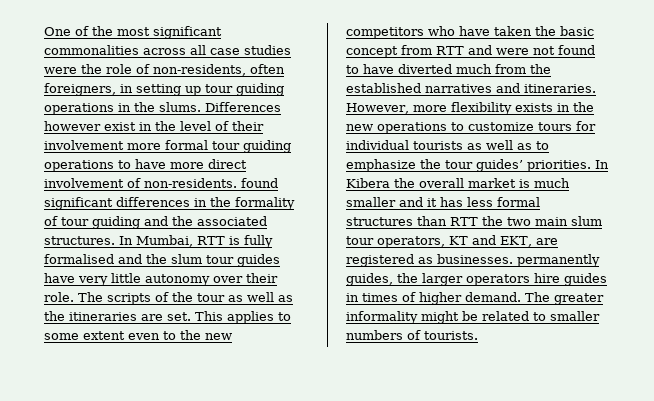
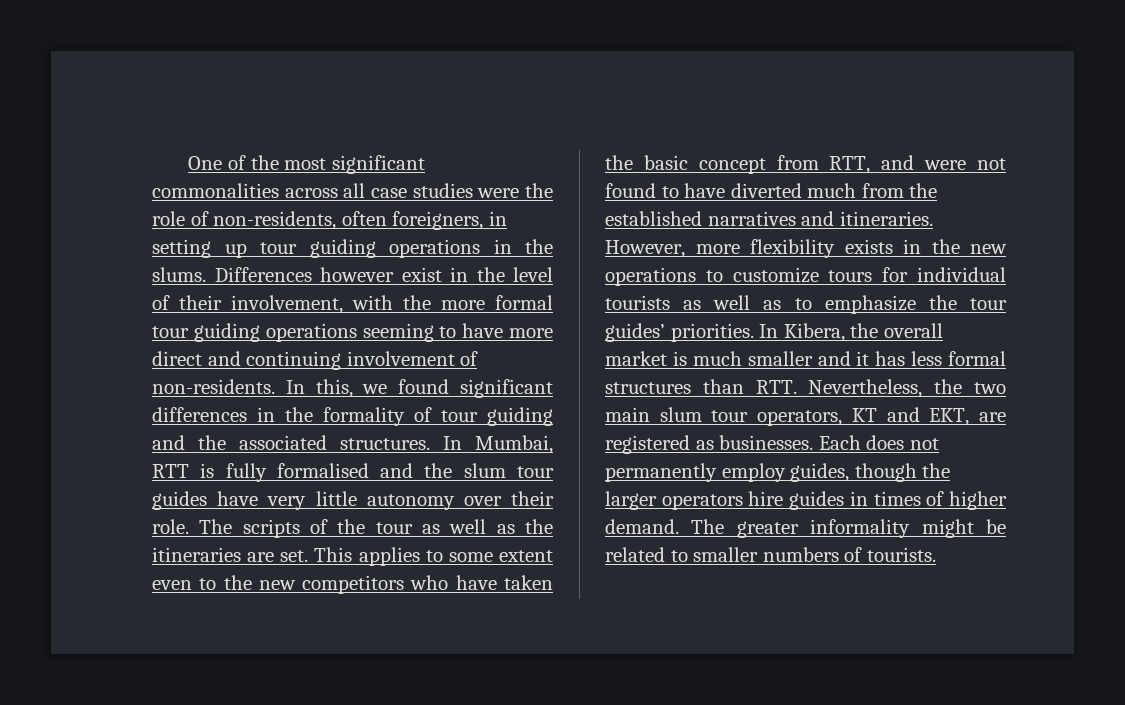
[44,140,124,150] involvement -> [231,295,431,314] involvement, with the
(114, 166) none -> [362,323,434,342] seeming
(247, 164) none -> [207,351,342,370] and continuing
(237, 183) none -> [285,379,388,398] In this, we
[436,46,464,55] RTT -> [829,156,871,174] RTT,
[346,178,390,188] Kibera -> [783,323,845,342] Kibera,
[450,217,478,226] RTT -> [755,379,923,398] RTT. Nevertheless,
[517,254,600,267] [346,273,393,286] permanently guides, -> [818,435,939,450] [605,463,917,482] Each does not permanently employ guides, though

